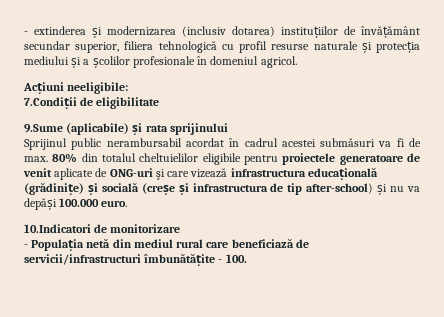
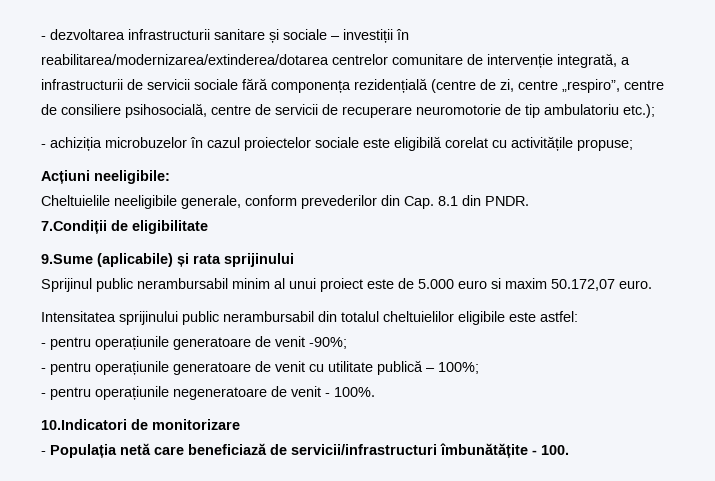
[24,26,420,38] [24,41,421,53] [24,56,297,68] [23,82,129,94] - extinderea și modernizarea (inclusiv dotarea) instituțiilor de învățământ secundar superior, filiera tehnologică cu profil resurse naturale și protecția mediului și a școlilor profesionale în domeniul agricol. // Acțiuni neeligibile: -> [41,29,409,43] [41,53,630,68] [41,78,664,93] [41,103,655,118] [41,136,633,151] [41,170,170,184] [41,195,529,209] - dezvoltarea infrastructurii sanitare și sociale – investiții în reabilitarea/modernizarea/extinderea/dotarea centrelor comunitare de intervenție integrată, a infrastructurii de servicii sociale fără componența rezidențială (centre de zi, centre „respiro”, centre de consiliere psihosocială, centre de servicii de recuperare neuromotorie de tip ambulatoriu etc.); // - achiziția microbuzelor în cazul proiectelor sociale este eligibilă corelat cu activitățile propuse; // Acțiuni neeligibile: // Cheltuielile neeligibile generale, conform prevederilor din Cap. 8.1 din PNDR.
[185,138,422,147] [24,153,420,165] [23,167,378,180] [24,182,421,195] [24,198,128,210] acordat în cadrul acestei submăsuri va fi de max. 80% din totalul cheltuielilor eligibile pentru proiectele generatoare de venit aplicate de ONG-uri şi care vizează infrastructura educațională (grădinițe) și socială (creșe și infrastructura de tip after-school) și nu va depăși 100.000 euro. -> [232,278,652,292] [41,311,578,325] [41,336,347,350] [41,360,479,375] [41,386,375,400] minim al unui proiect este de 5.000 euro si maxim 50.172,07 euro. // Intensitatea sprijinului public nerambursabil din totalul cheltuielilor eligibile este astfel: // - pentru operațiunile generatoare de venit -90%; // - pentru operațiunile generatoare de venit cu utilitate publică – 100%; // - pentru operațiunile negeneratoare de venit - 100%.
[112,239,204,248] din mediul rural -> (151, 449) none

